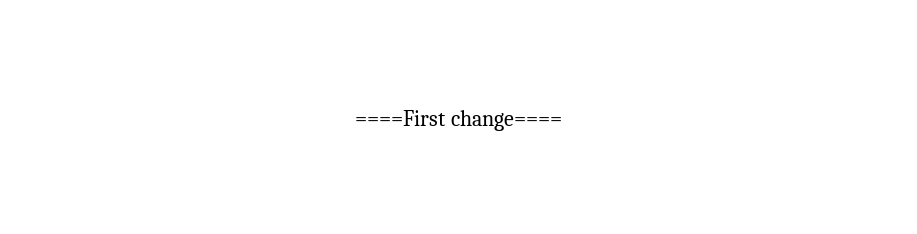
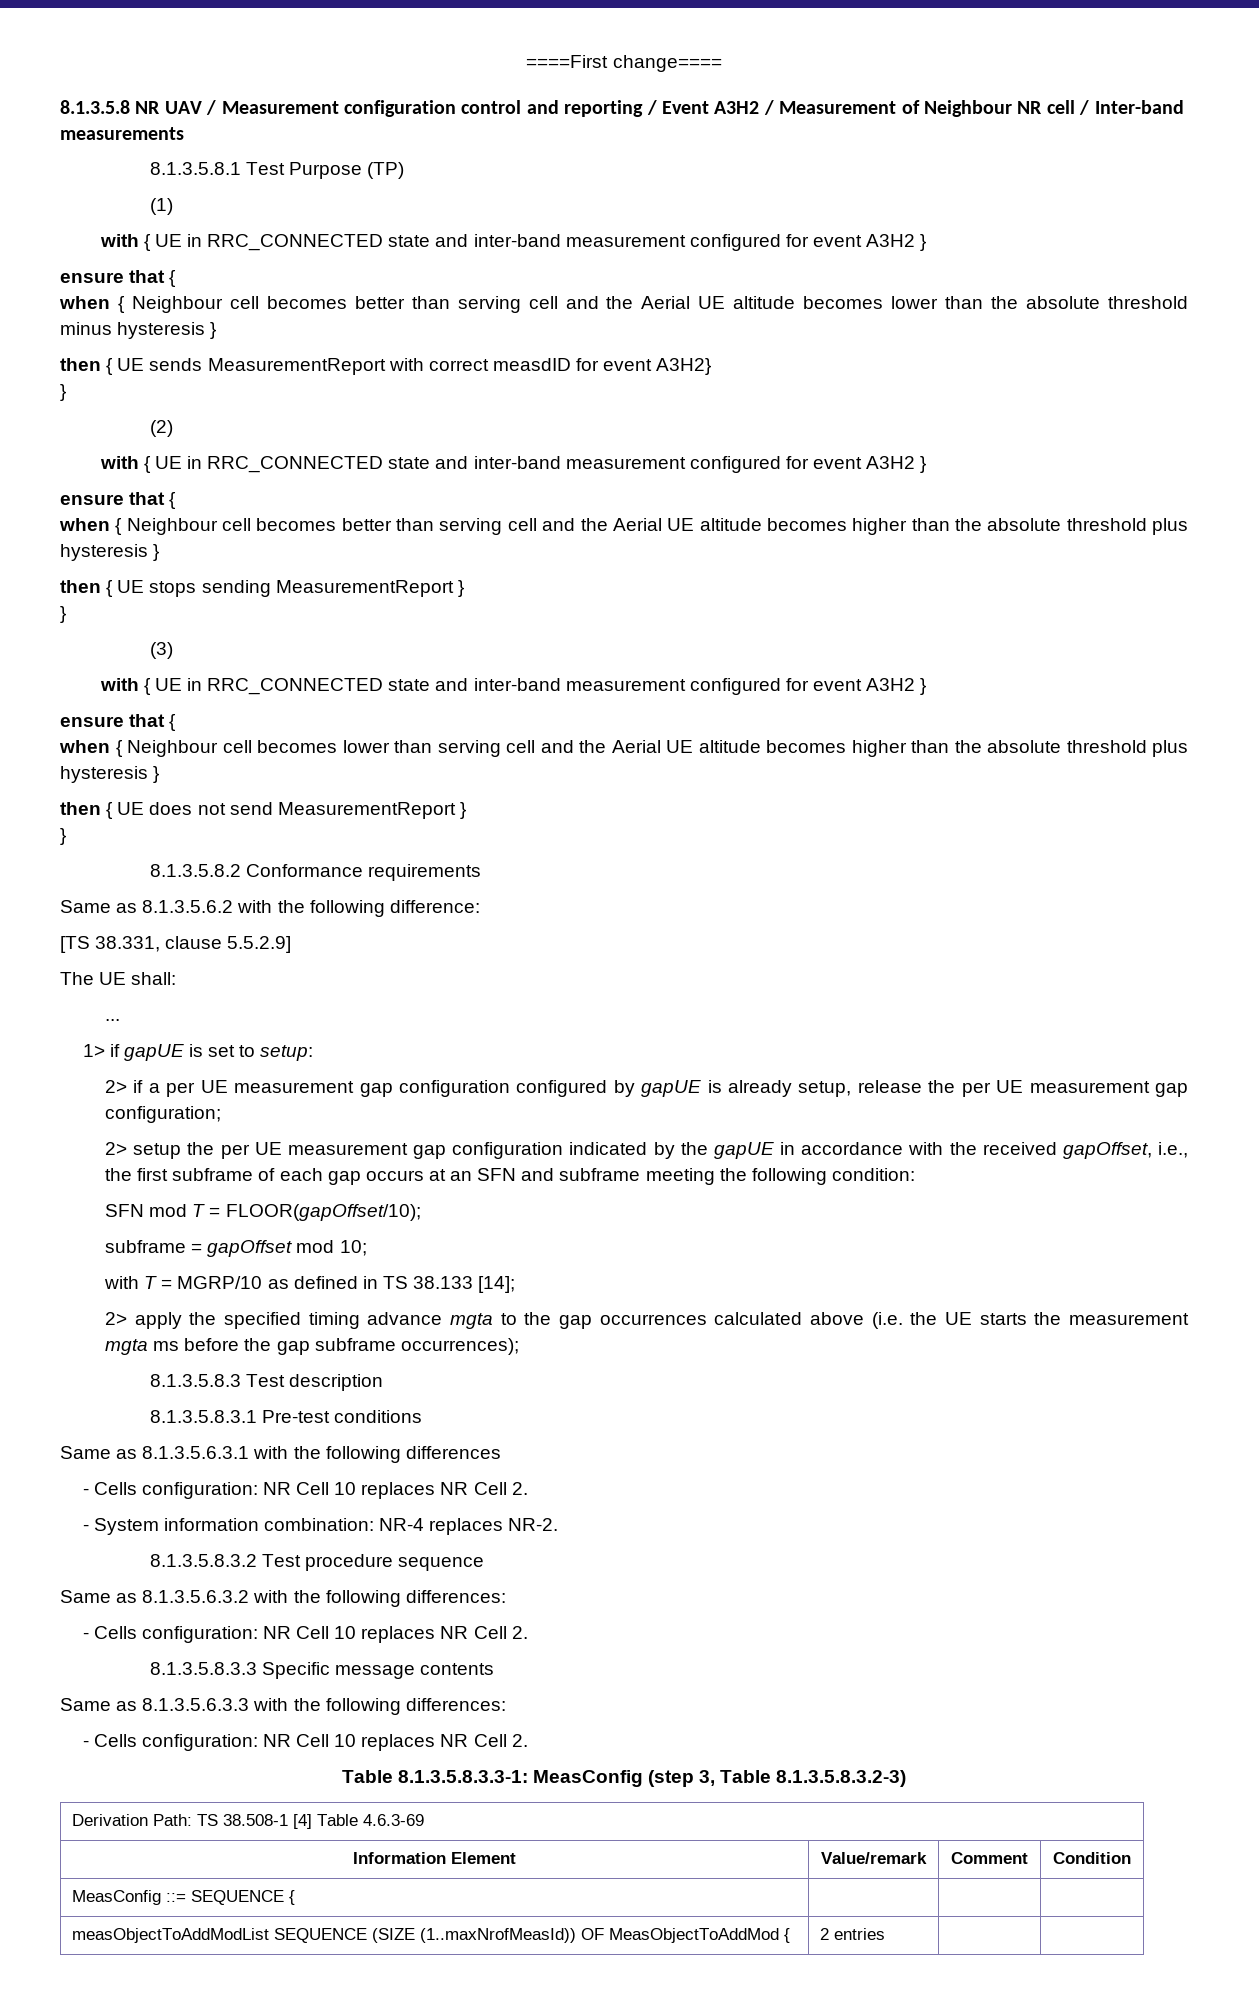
(562, 120) none -> [60,100,1184,117] [60,127,184,140] [150,162,405,179] [150,198,174,215] [99,234,927,251] [60,270,177,287] [59,296,1188,313] [60,322,217,339] [60,358,712,375] [60,384,66,401] [150,420,174,437] [99,456,927,473] [60,492,177,509] [59,518,1189,535] [60,544,160,561] [60,580,464,597] [60,606,66,623] [150,642,174,659] [99,678,927,695] [60,714,177,731] [59,740,1188,757] [60,766,160,783] [60,802,466,819] [60,828,66,845] [150,864,482,881] [60,900,480,917] [60,936,292,953] [60,972,177,985] [105,1019,121,1021] [82,1044,314,1061] [105,1080,1189,1097] [105,1106,222,1123] [105,1142,1189,1159] [105,1168,915,1185] [105,1204,421,1221] [105,1240,367,1257] [104,1276,516,1293] [105,1312,1190,1329] [105,1338,519,1355] [150,1374,384,1391] [150,1410,423,1423] [60,1446,501,1463] [82,1482,528,1499] [82,1518,559,1535] [150,1554,485,1571] [60,1590,506,1607] [82,1626,528,1643] [150,1662,495,1679] [60,1698,506,1715] [82,1734,528,1751] [341,1770,907,1787] [71,1814,424,1829] [353,1852,516,1864] [821,1852,927,1864] [951,1852,1028,1864] [1053,1852,1131,1864] [71,1890,295,1905] [71,1928,790,1943] [819,1928,885,1940] // 8.1.3.5.8 NR UAV / Measurement configuration control and reporting / Event A3H2 / Measurement of Neighbour NR cell / Inter-band measurements // 8.1.3.5.8.1 Test Purpose (TP) // (1) // with { UE in RRC_CONNECTED state and inter-band measurement configured for event A3H2 } // ensure that { // when { Neighbour cell becomes better than serving cell and the Aerial UE altitude becomes lower than the absolute threshold minus hysteresis } // then { UE sends MeasurementReport with correct measdID for event A3H2} // } // (2) // with { UE in RRC_CONNECTED state and inter-band measurement configured for event A3H2 } // ensure that { // when { Neighbour cell becomes better than serving cell and the Aerial UE altitude becomes higher than the absolute threshold plus hysteresis } // then { UE stops sending MeasurementReport } // } // (3) // with { UE in RRC_CONNECTED state and inter-band measurement configured for event A3H2 } // ensure that { // when { Neighbour cell becomes lower than serving cell and the Aerial UE altitude becomes higher than the absolute threshold plus hysteresis } // then { UE does not send MeasurementReport } // } // 8.1.3.5.8.2 Conformance requirements // Same as 8.1.3.5.6.2 with the following difference: // [TS 38.331, clause 5.5.2.9] // The UE shall: // ... // 1> if gapUE is set to setup: // 2> if a per UE measurement gap configuration configured by gapUE is already setup, release the per UE measurement gap configuration; // 2> setup the per UE measurement gap configuration indicated by the gapUE in accordance with the received gapOffset, i.e., the first subframe of each gap occurs at an SFN and subframe meeting the following condition: // SFN mod T = FLOOR(gapOffset/10); // subframe = gapOffset mod 10; // with T = MGRP/10 as defined in TS 38.133 [14]; // 2> apply the specified timing advance mgta to the gap occurrences calculated above (i.e. the UE starts the measurement mgta ms before the gap subframe occurrences); // 8.1.3.5.8.3 Test description // 8.1.3.5.8.3.1 Pre-test conditions // Same as 8.1.3.5.6.3.1 with the following differences // - Cells configuration: NR Cell 10 replaces NR Cell 2. // - System information combination: NR-4 replaces NR-2. // 8.1.3.5.8.3.2 Test procedure sequence // Same as 8.1.3.5.6.3.2 with the following differences: // - Cells configuration: NR Cell 10 replaces NR Cell 2. // 8.1.3.5.8.3.3 Specific message contents // Same as 8.1.3.5.6.3.3 with the following differences: // - Cells configuration: NR Cell 10 replaces NR Cell 2. // Table 8.1.3.5.8.3.3-1: MeasConfig (step 3, Table 8.1.3.5.8.3.2-3) // Derivation Path: TS 38.508-1 [4] Table 4.6.3-69 // Information Element | Value/remark | Comment | Condition // MeasConfig ::= SEQUENCE { | | | // measObjectToAddModList SEQUENCE (SIZE (1..maxNrofMeasId)) OF MeasObjectToAddMod { | 2 entries | |

